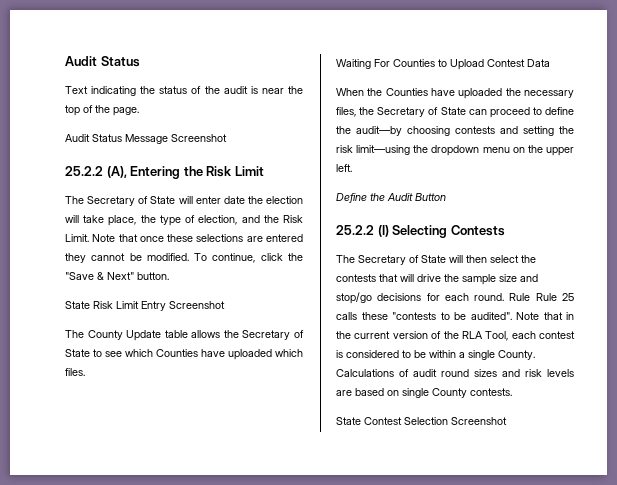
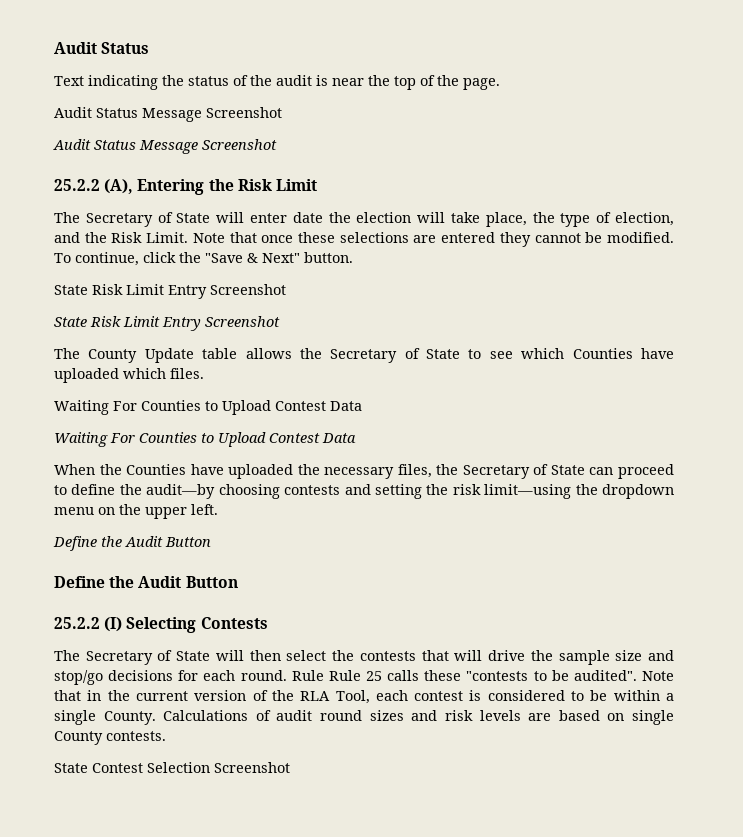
(227, 138) none -> [53,139,277,154] // Audit Status Message Screenshot
(225, 305) none -> [54,316,280,331] // State Risk Limit Entry Screenshot
(550, 63) none -> [54,432,356,447] // Waiting For Counties to Upload Contest Data
(446, 197) none -> [54,576,238,588] // Define the Audit Button

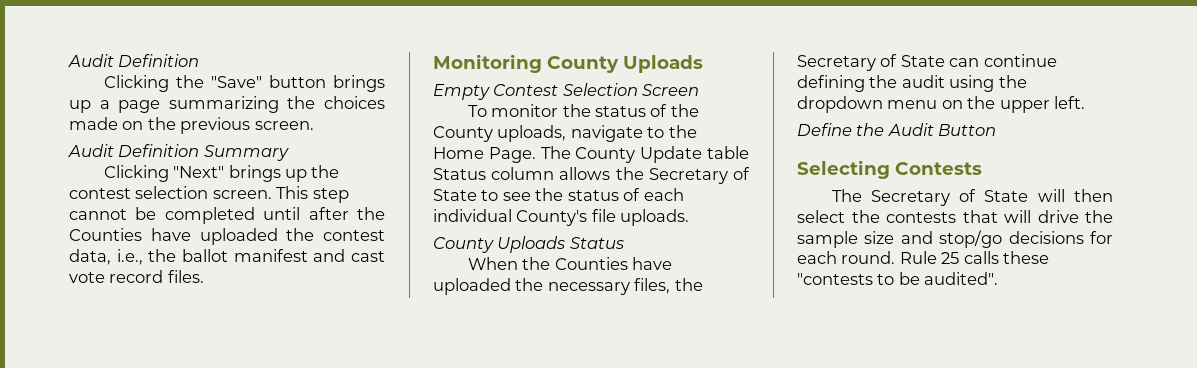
[54,42,150,54] [54,75,500,90] [54,107,282,122] [53,139,277,154] [54,179,317,195] [54,212,674,227] [54,232,674,247] [54,252,353,266] [54,284,286,299] [54,316,280,331] Audit Status // Text indicating the status of the audit is near the top of the page. // Audit Status Message Screenshot // Audit Status Message Screenshot // 25.2.2 (A), Entering the Risk Limit // The Secretary of State will enter date the election will take place, the type of election, and the Risk Limit. Note that once these selections are entered they cannot be modified. To continue, click the "Save & Next" button. // State Risk Limit Entry Screenshot // State Risk Limit Entry Screenshot // -> [68,54,200,67] [103,75,385,92] [69,96,385,113] [69,117,314,134] [68,144,289,161] [103,165,340,182] [69,186,349,203] [69,207,385,224] [69,228,385,245] [69,249,385,265] [69,270,204,283] [433,54,703,73] [433,83,700,100] [467,104,699,117] [433,125,697,142] [433,147,536,163] Audit Definition // Clicking the "Save" button brings up a page summarizing the choices made on the previous screen. // Audit Definition Summary // Clicking "Next" brings up the contest selection screen. This step cannot be completed until after the Counties have uploaded the contest data, i.e., the ballot manifest and cast vote record files. // Monitoring County Uploads // Empty Contest Selection Screen // To monitor the status of the County uploads, navigate to the Home Page.
(238, 353) none -> [433,167,555,180] Status column
[521,348,674,359] [54,368,204,383] [54,400,362,415] [54,432,356,447] which Counties have uploaded which files. // Waiting For Counties to Upload Contest Data // Waiting For Counties to Upload Contest Data -> [535,188,684,201] [433,209,690,226] [433,236,624,253] the status of each individual County's file uploads. // County Uploads Status
[618,464,675,479] [54,484,572,499] proceed to define the audit—by choosing contests and setting the risk limit—using -> [983,54,1057,67] [797,75,995,92] continue defining the audit using
[54,576,238,588] [54,617,123,632] Define the Audit Button // 25.2.2 (I) -> (997, 130) none
[328,670,361,681] Rule -> (937, 257) none
[642,671,674,681] [54,690,674,704] [54,710,675,725] [54,731,166,745] [54,762,290,773] Note that in the current version of the RLA Tool, each contest is considered to be within a single County. Calculations of audit round sizes and risk levels are based on single County contests. // State Contest Selection Screenshot -> (999, 278) none

